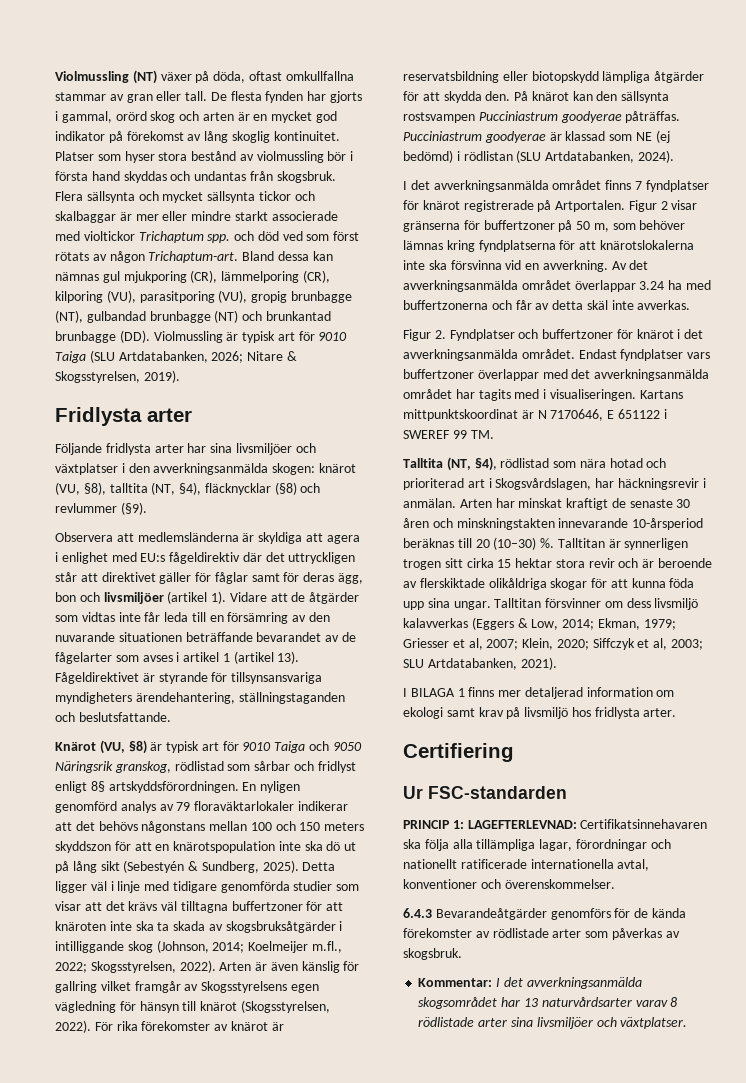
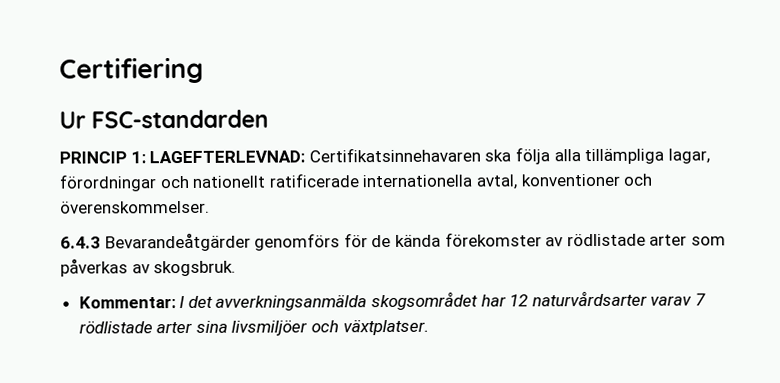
[55,70,354,84] [55,91,363,103] [55,111,338,123] [55,131,340,143] [55,151,354,163] [55,171,336,183] [55,191,315,203] [55,211,338,223] [55,231,360,243] [55,251,333,263] [55,270,330,283] [55,290,352,303] [55,310,331,323] [55,330,348,343] [55,350,297,363] [55,370,180,383] [55,407,192,426] [55,443,316,455] [55,463,356,475] [55,482,321,495] [55,502,147,515] [55,532,360,544] [55,552,356,564] [55,572,364,584] [55,591,360,604] [55,612,331,624] [55,632,356,642] [55,651,300,664] [55,672,323,684] [55,692,345,704] [55,712,171,722] [55,740,362,754] [55,761,356,773] [55,781,301,793] [55,801,348,813] [55,821,365,833] [55,841,357,853] [55,860,336,873] [55,881,360,893] [55,901,344,913] [55,921,343,933] [55,940,342,953] [55,960,360,973] [55,981,319,993] [55,1000,330,1013] [55,1020,284,1033] [403,71,705,83] [403,91,670,103] [403,111,681,123] [403,130,670,143] [403,150,674,163] [403,180,709,192] [403,200,698,212] [403,220,686,232] [403,240,694,252] [403,260,649,272] [403,280,711,292] [403,300,691,310] [403,329,704,341] [403,349,711,361] [403,369,710,381] [403,389,683,401] [403,409,667,421] [403,430,494,439] [403,457,667,471] [403,478,706,490] [403,498,691,510] [403,518,704,530] [403,537,689,550] [403,558,713,570] [403,578,695,590] [403,598,699,610] [403,617,676,630] [403,638,704,650] [403,657,557,670] [403,687,675,699] [403,707,677,719] Violmussling (NT) växer på döda, oftast omkullfallna stammar av gran eller tall. De flesta fynden har gjorts i gammal, orörd skog och arten är en mycket god indikator på förekomst av lång skoglig kontinuitet. Platser som hyser stora bestånd av violmussling bör i första hand skyddas och undantas från skogsbruk. Flera sällsynta och mycket sällsynta tickor och skalbaggar är mer eller mindre starkt associerade med violtickor Trichaptum spp. och död ved som först rötats av någon Trichaptum-art. Bland dessa kan nämnas gul mjukporing (CR), lämmelporing (CR), kilporing (VU), parasitporing (VU), gropig brunbagge (NT), gulbandad brunbagge (NT) och brunkantad brunbagge (DD). Violmussling är typisk art för 9010 Taiga (SLU Artdatabanken, 2026; Nitare & Skogsstyrelsen, 2019). // Fridlysta arter // Följande fridlysta arter har sina livsmiljöer och växtplatser i den avverkningsanmälda skogen: knärot (VU, §8), talltita (NT, §4), fläcknycklar (§8) och revlummer (§9). // Observera att medlemsländerna är skyldiga att agera i enlighet med EU:s fågeldirektiv där det uttryckligen står att direktivet gäller för fåglar samt för deras ägg, bon och livsmiljöer (artikel 1). Vidare att de åtgärder som vidtas inte får leda till en försämring av den nuvarande situationen beträffande bevarandet av de fågelarter som avses i artikel 1 (artikel 13). Fågeldirektivet är styrande för tillsynsansvariga myndigheters ärendehantering, ställningstaganden och beslutsfattande. // Knärot (VU, §8) är typisk art för 9010 Taiga och 9050 Näringsrik granskog, rödlistad som sårbar och fridlyst enligt 8§ artskyddsförordningen. En nyligen genomförd analys av 79 floraväktarlokaler indikerar att det behövs någonstans mellan 100 och 150 meters skyddszon för att en knärotspopulation inte ska dö ut på lång sikt (Sebestyén & Sundberg, 2025). Detta ligger väl i linje med tidigare genomförda studier som visar att det krävs väl tilltagna buffertzoner för att knäroten inte ska ta skada av skogsbruksåtgärder i intilliggande skog (Johnson, 2014; Koelmeijer m.fl., 2022; Skogsstyrelsen, 2022). Arten är även känslig för gallring vilket framgår av Skogsstyrelsens egen vägledning för hänsyn till knärot (Skogsstyrelsen, 2022). För rika förekomster av knärot är reservatsbildning eller biotopskydd lämpliga åtgärder för att skydda den. På knärot kan den sällsynta rostsvampen Pucciniastrum goodyerae påträffas. Pucciniastrum goodyerae är klassad som NE (ej bedömd) i rödlistan (SLU Artdatabanken, 2024). // I det avverkningsanmälda området finns 7 fyndplatser för knärot registrerade på Artportalen. Figur 2 visar gränserna för buffertzoner på 50 m, som behöver lämnas kring fyndplatserna för att knärotslokalerna inte ska försvinna vid en avverkning. Av det avverkningsanmälda området överlappar 3.24 ha med buffertzonerna och får av detta skäl inte avverkas. // Figur 2. Fyndplatser och buffertzoner för knärot i det avverkningsanmälda området. Endast fyndplatser vars buffertzoner överlappar med det avverkningsanmälda området har tagits med i visualiseringen. Kartans mittpunktskoordinat är N 7170646, E 651122 i SWEREF 99 TM. // Talltita (NT, §4), rödlistad som nära hotad och prioriterad art i Skogsvårdslagen, har häckningsrevir i anmälan. Arten har minskat kraftigt de senaste 30 åren och minskningstakten innevarande 10-årsperiod beräknas till 20 (10–30) %. Talltitan är synnerligen trogen sitt cirka 15 hektar stora revir och är beroende av flerskiktade olikåldriga skogar för att kunna föda upp sina ungar. Talltitan försvinner om dess livsmiljö kalavverkas (Eggers & Low, 2014; Ekman, 1979; Griesser et al, 2007; Klein, 2020; Siffczyk et al, 2003; SLU Artdatabanken, 2021). // I BILAGA 1 finns mer detaljerad information om ekologi samt krav på livsmiljö hos fridlysta arter. // -> (59, 70) none
[523,998,539,1007] 13 -> [509,294,529,307] 12
[670,997,678,1007] 8 -> [695,293,707,306] 7

